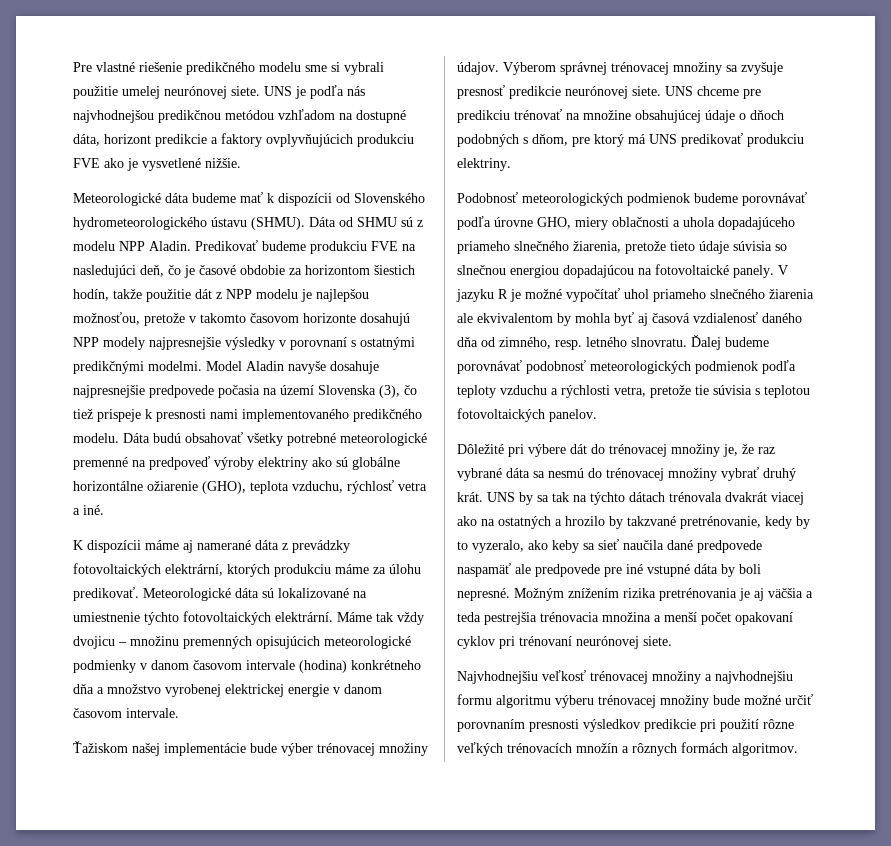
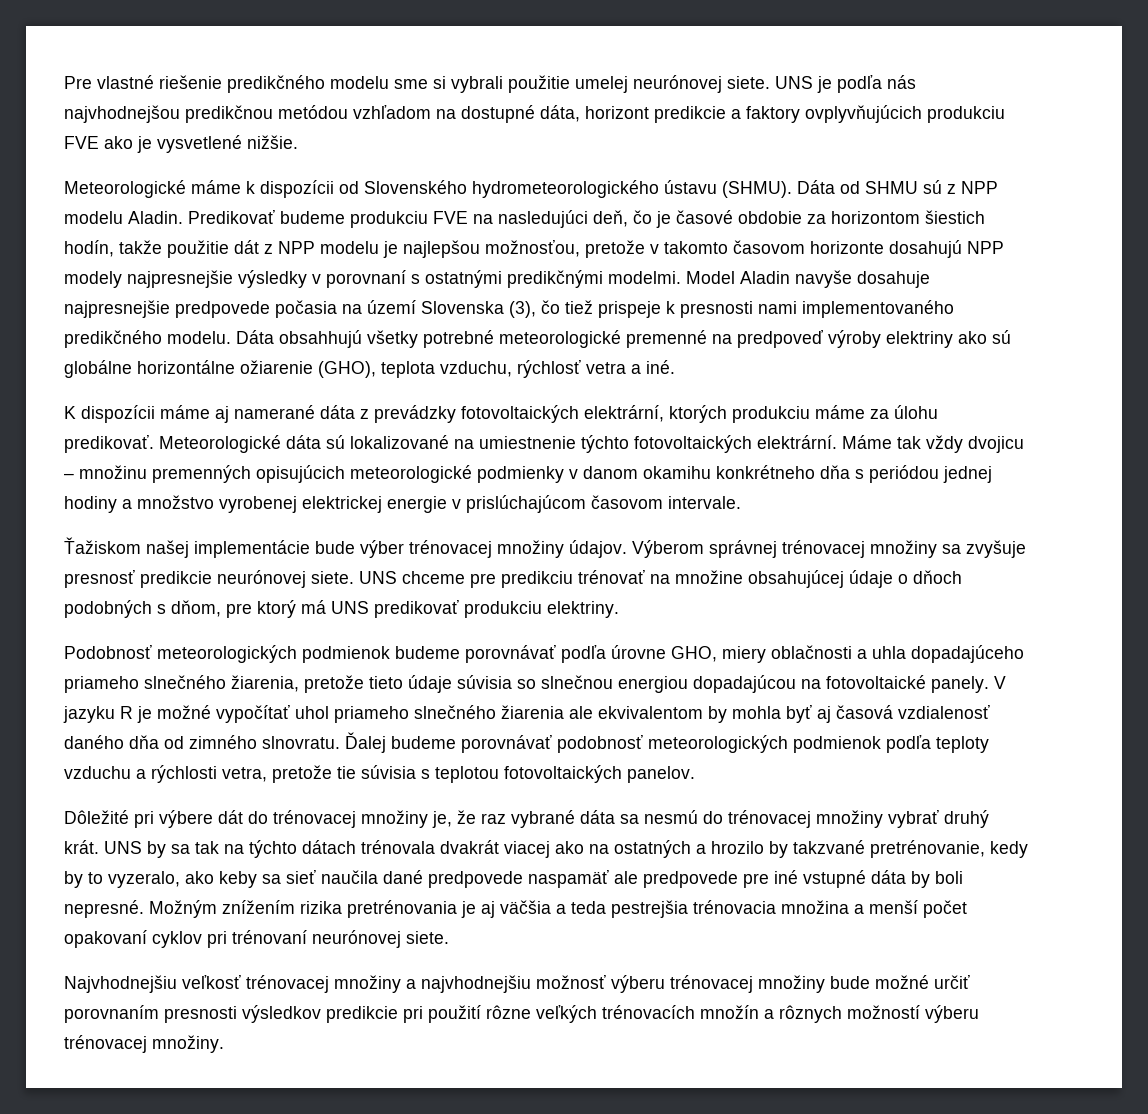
[165,192,263,203] dáta budeme mať -> [191,180,241,194] máme
[73,241,145,251] modelu NPP -> [961,181,998,194] [64,211,123,224] NPP modelu
[153,432,243,443] budú obsahovať -> [279,330,362,348] obsahhujú
[193,660,421,673] [73,684,94,694] časovom intervale (hodina) konkrétneho dňa -> [643,465,992,483] [64,496,117,513] okamihu konkrétneho dňa s periódou jednej hodiny
[344,684,382,694] danom -> [466,495,586,513] prislúchajúcom
[683,217,715,227] uhola -> [872,646,906,659] uhla
[499,337,627,350] zimného, resp. letného -> [189,735,257,749] zimného
[457,694,551,708] formu algoritmu -> [536,975,606,989] možnosť
[681,742,798,756] formách algoritmov. -> [847,1005,979,1023] [64,1035,224,1053] možností výberu trénovacej množiny.

